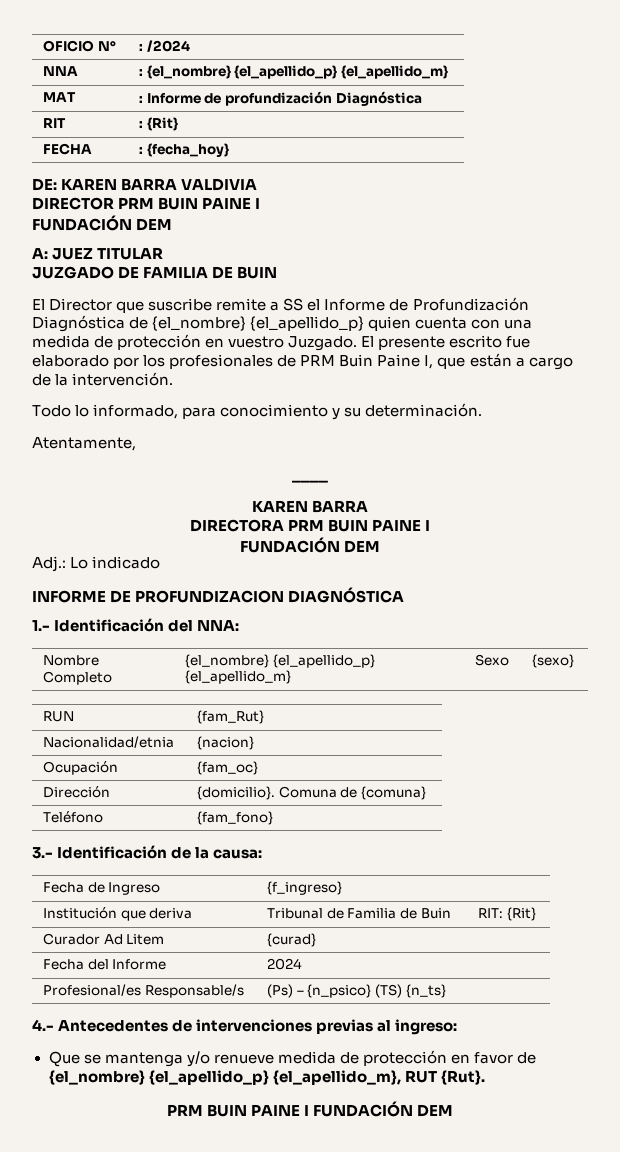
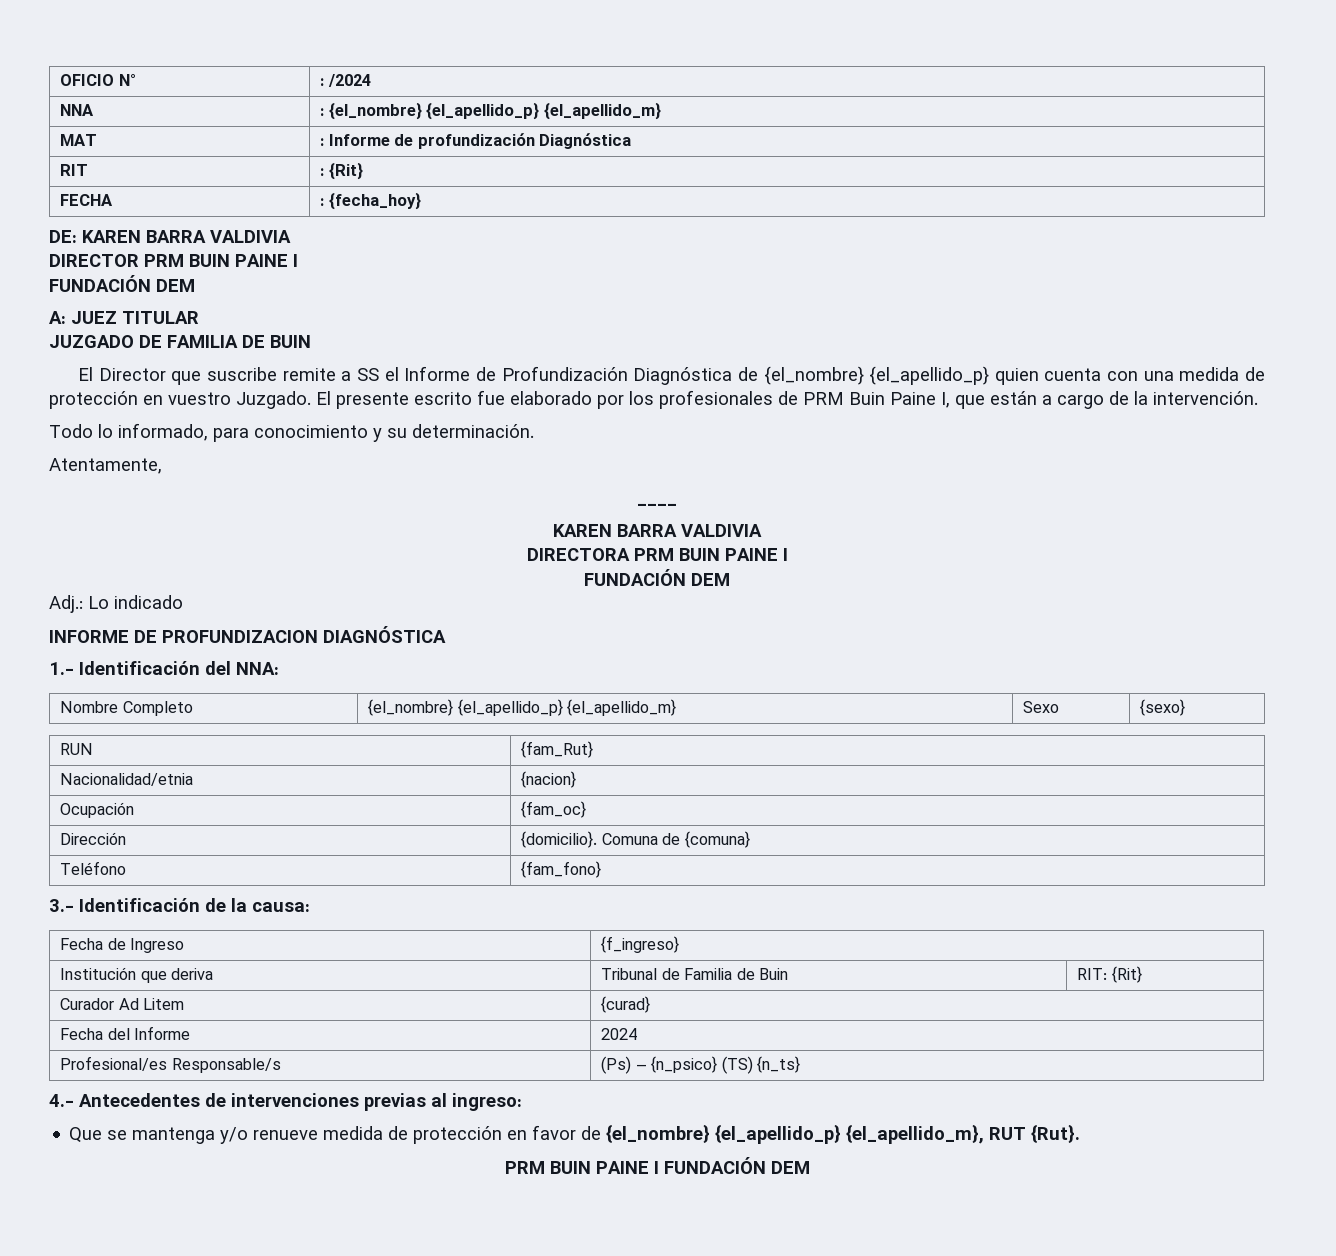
(369, 506) none -> [681,524,762,537] VALDIVIA

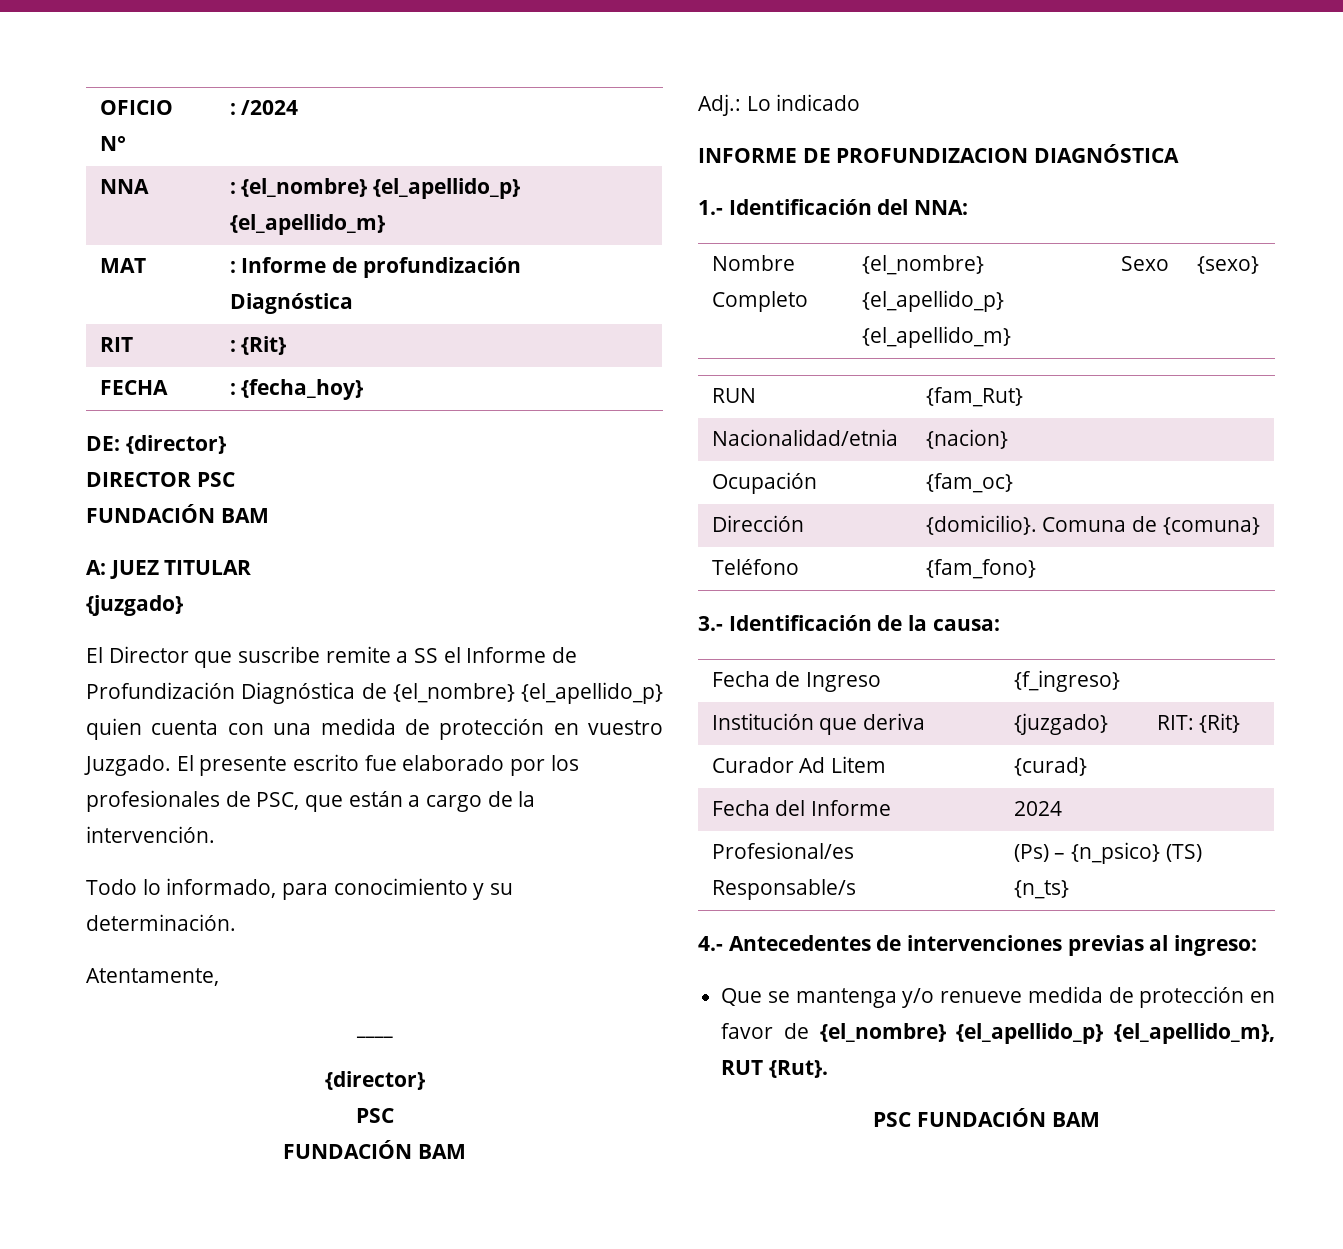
[82,230,291,243] [49,254,298,267] [49,275,195,292] KAREN BARRA VALDIVIA // DIRECTOR PRM BUIN PAINE I // FUNDACIÓN DEM -> [125,435,226,454] [86,472,235,487] [86,504,269,523] {director} // DIRECTOR PSC // FUNDACIÓN BAM
[49,335,311,348] JUZGADO DE FAMILIA DE BUIN -> [86,595,183,616] {juzgado}
[803,392,950,408] PRM Buin Paine I, -> [256,792,300,810] PSC,
[553,524,762,537] [526,548,788,561] [584,569,730,586] KAREN BARRA VALDIVIA // DIRECTORA PRM BUIN PAINE I // FUNDACIÓN DEM -> [324,1071,425,1090] [355,1108,394,1123] [283,1140,466,1159] {director} // PSC // FUNDACIÓN BAM
[601,968,789,980] Tribunal de Familia de Buin -> [1013,713,1108,735] {juzgado}
[504,1157,810,1174] PRM BUIN PAINE I FUNDACIÓN DEM -> [873,1108,1100,1127] PSC FUNDACIÓN BAM

